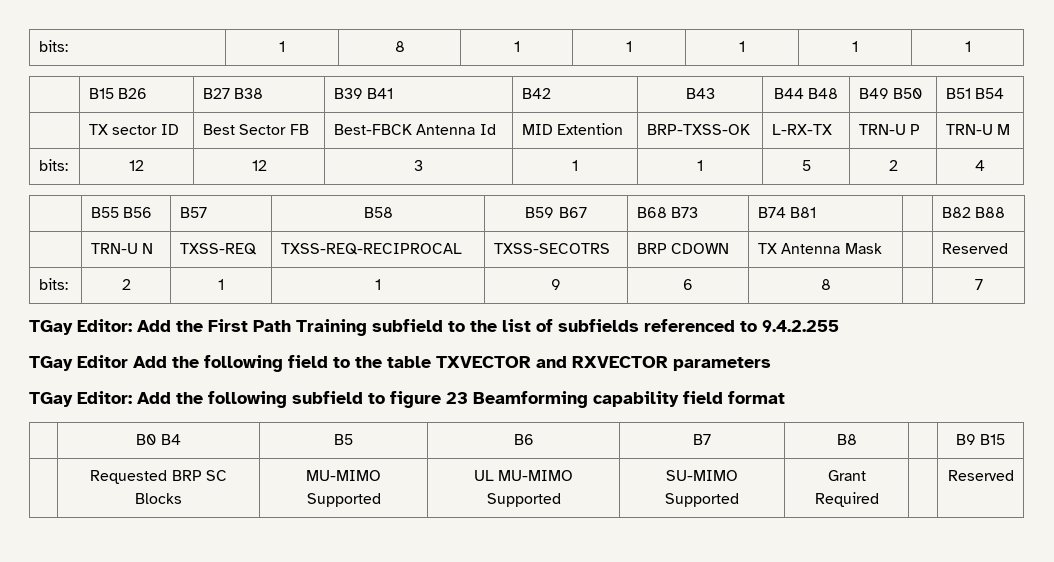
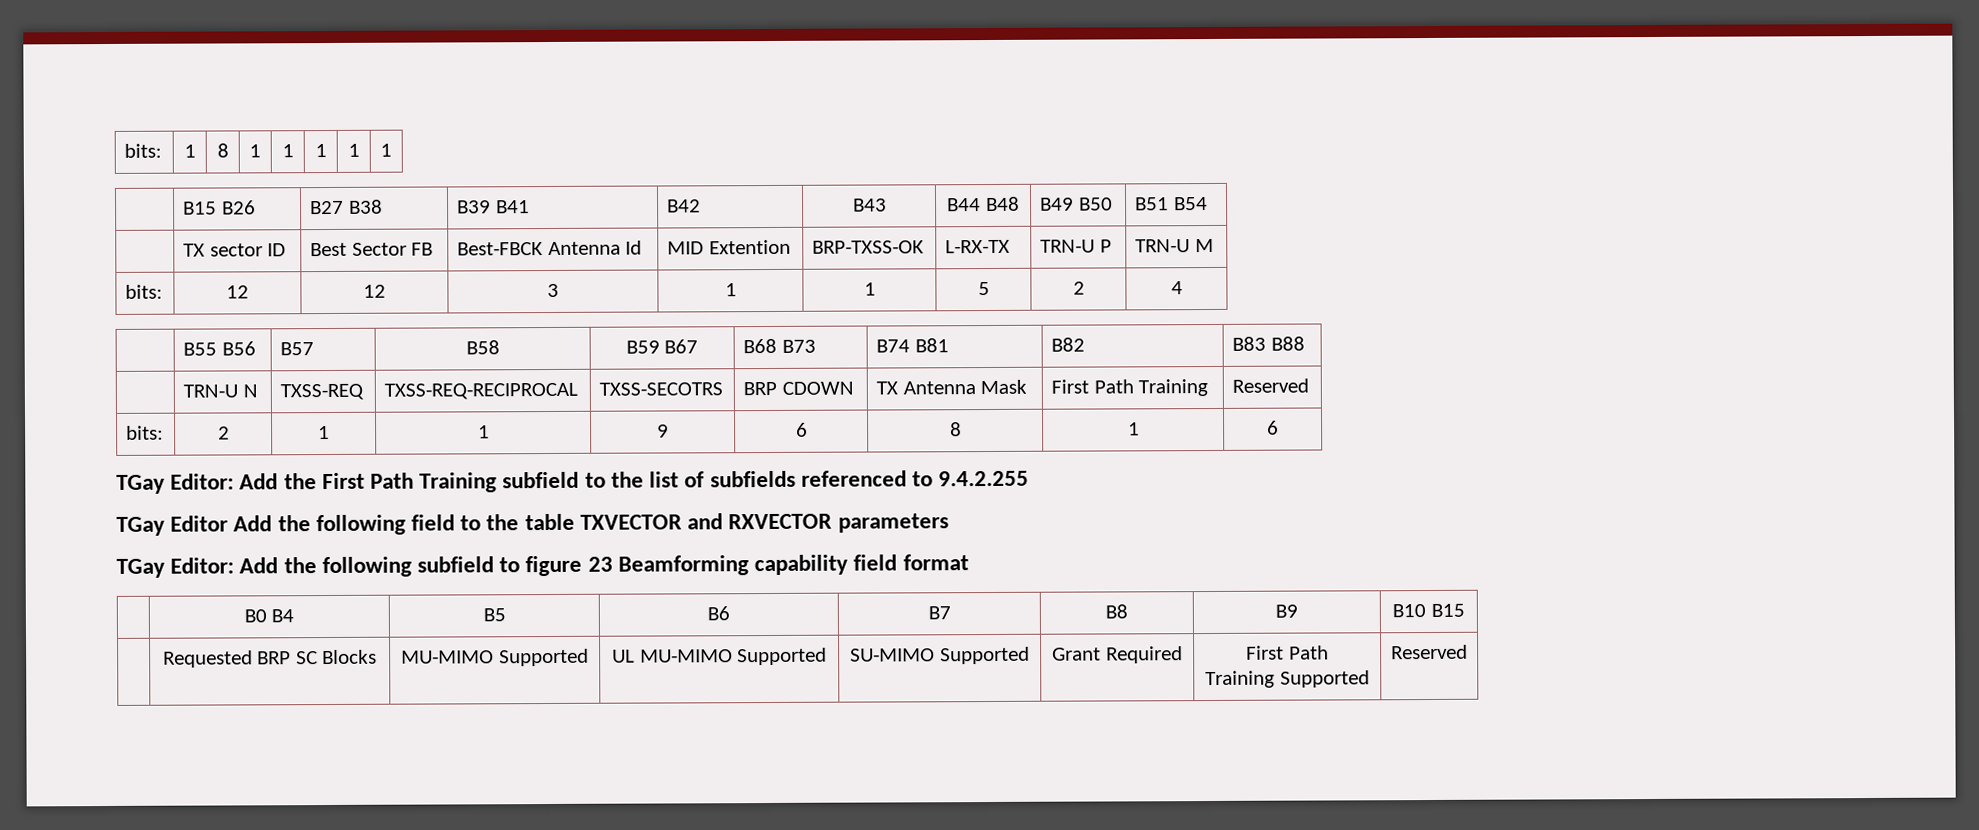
[941,207,971,218] | B82 -> [1051,337,1086,352] [1232,336,1267,351] B82 | B83
(882, 248) none -> [1051,379,1209,397] First Path Training
[974,279,983,290] | 7 -> [1127,422,1140,436] [1267,420,1279,435] 1 | 6
[955,434,976,445] | B9 -> [1275,604,1298,618] [1392,604,1427,618] B9 | B10
(879, 499) none -> [1246,645,1329,660] [1205,670,1370,689] First Path // Training Supported

